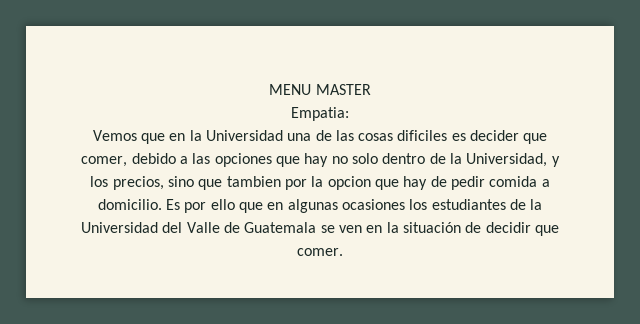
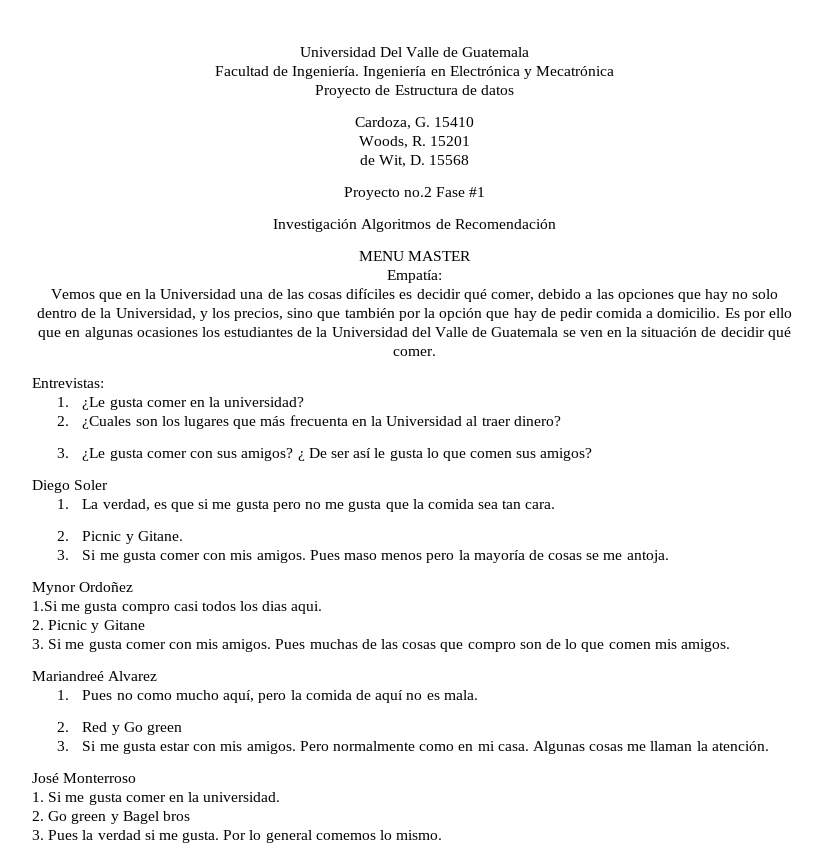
(269, 89) none -> [299,47,530,57] [214,66,615,79] [315,85,514,98] [354,117,475,129] [358,136,471,148] [359,155,470,167] [343,187,486,200] [273,219,556,232] Universidad Del Valle de Guatemala // Facultad de Ingeniería. Ingeniería en Electrónica y Mecatrónica // Proyecto de Estructura de datos // Cardoza, G. 15410 // Woods, R. 15201 // de Wit, D. 15568 // Proyecto no.2 Fase #1 // Investigación Algoritmos de Recomendación //
[291,107,349,121] Empatia: -> [387,270,442,283] Empatía:
[397,130,548,144] dificiles es decider que -> [346,288,487,302] difíciles es decidir qué
[226,176,281,187] tambien -> [344,308,395,318] también
[327,176,371,190] opcion -> [439,308,483,321] opción
[534,225,559,236] [297,248,343,256] que comer. -> [767,327,791,340] [393,349,436,356] [32,378,104,388] [57,397,305,410] [57,415,561,429] [57,448,593,461] [32,480,109,493] [57,499,556,512] [57,531,183,544] [57,550,669,563] [32,582,134,595] [32,601,323,614] [32,620,145,633] [32,639,730,652] [32,671,158,681] [57,690,478,703] [57,722,183,735] [57,741,769,754] [32,773,137,783] [32,792,281,805] [32,811,190,824] [32,830,443,843] qué comer. // Entrevistas: // 1. ¿Le gusta comer en la universidad? // 2. ¿Cuales son los lugares que más frecuenta en la Universidad al traer dinero? // 3. ¿Le gusta comer con sus amigos? ¿ De ser así le gusta lo que comen sus amigos? // Diego Soler // 1. La verdad, es que si me gusta pero no me gusta que la comida sea tan cara. // 2. Picnic y Gitane. // 3. Si me gusta comer con mis amigos. Pues maso menos pero la mayoría de cosas se me antoja. // Mynor Ordoñez // 1.Si me gusta compro casi todos los dias aqui. // 2. Picnic y Gitane // 3. Si me gusta comer con mis amigos. Pues muchas de las cosas que compro son de lo que comen mis amigos. // Mariandreé Alvarez // 1. Pues no como mucho aquí, pero la comida de aquí no es mala. // 2. Red y Go green // 3. Si me gusta estar con mis amigos. Pero normalmente como en mi casa. Algunas cosas me llaman la atención. // José Monterroso // 1. Si me gusta comer en la universidad. // 2. Go green y Bagel bros // 3. Pues la verdad si me gusta. Por lo general comemos lo mismo.

